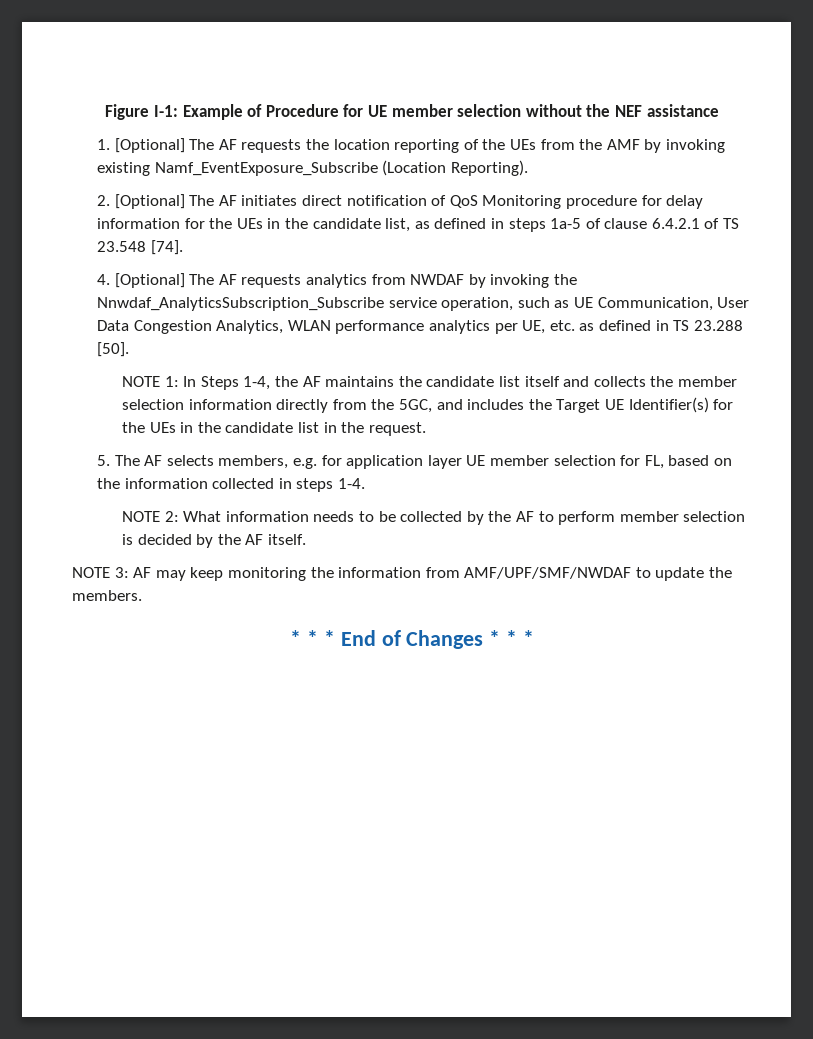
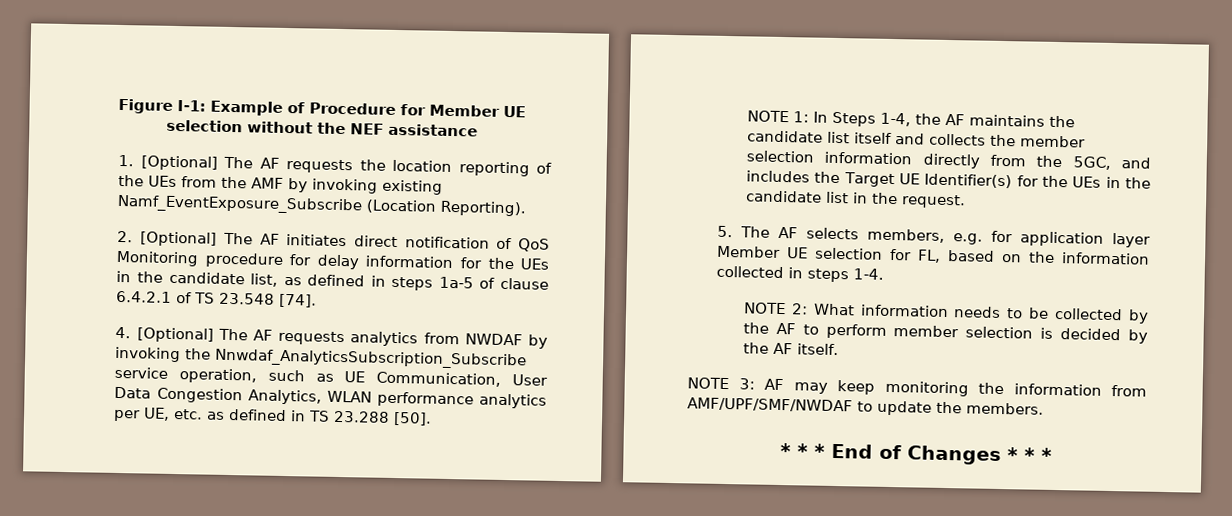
[367,104,453,117] UE member -> [429,104,526,118] Member UE
[466,455,549,466] UE member -> [717,245,809,259] Member UE

